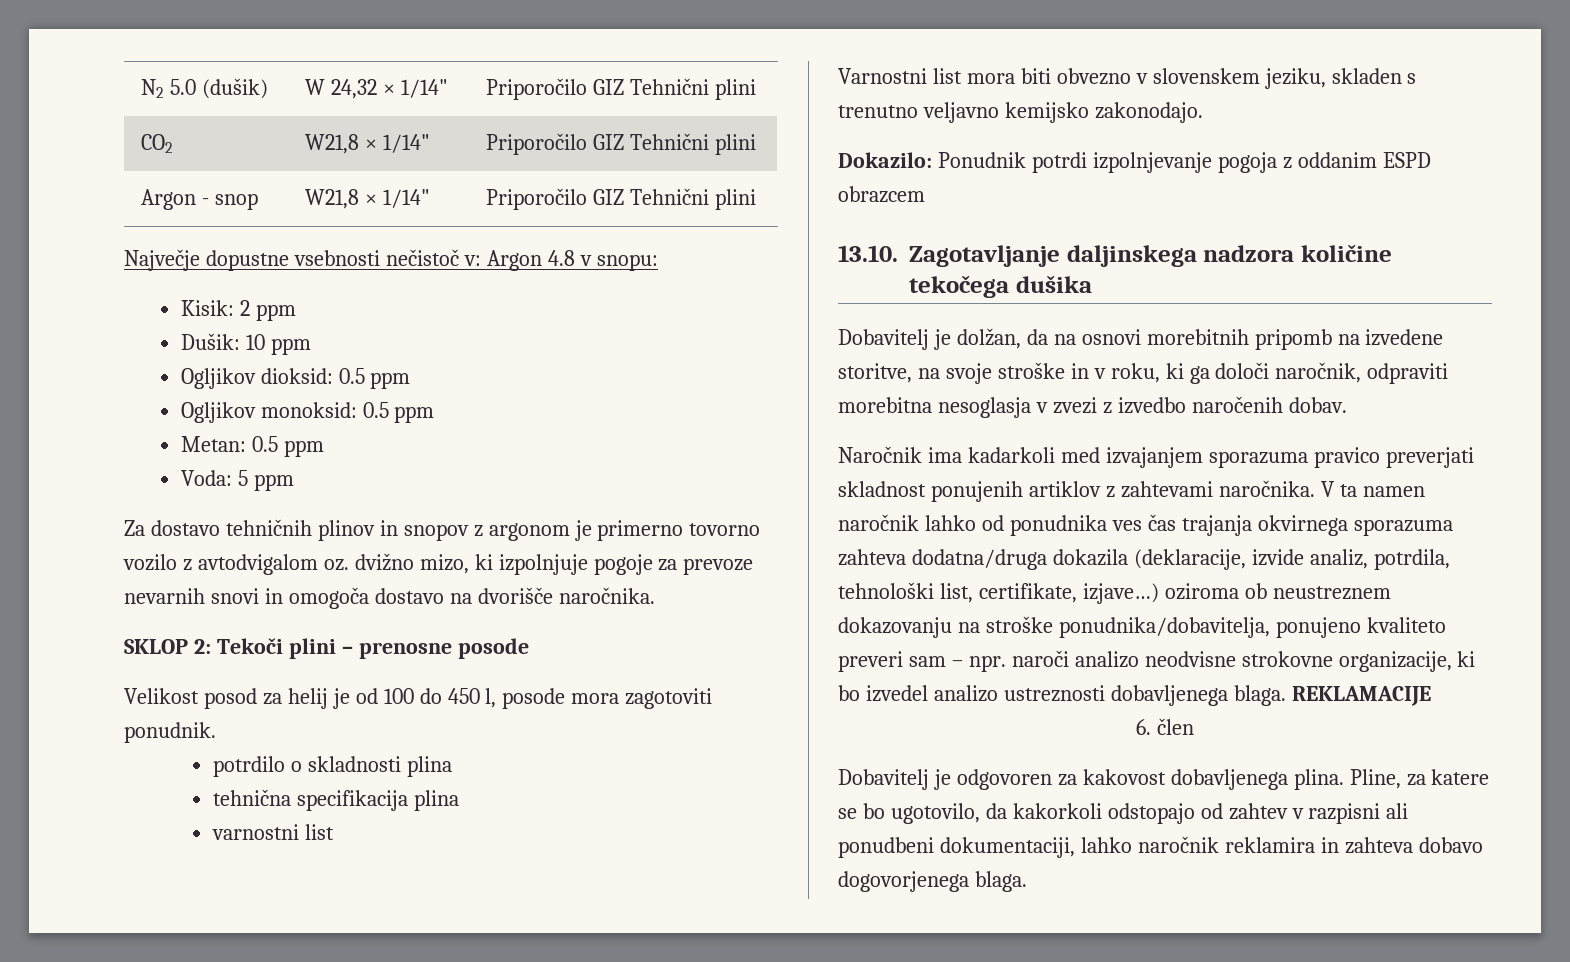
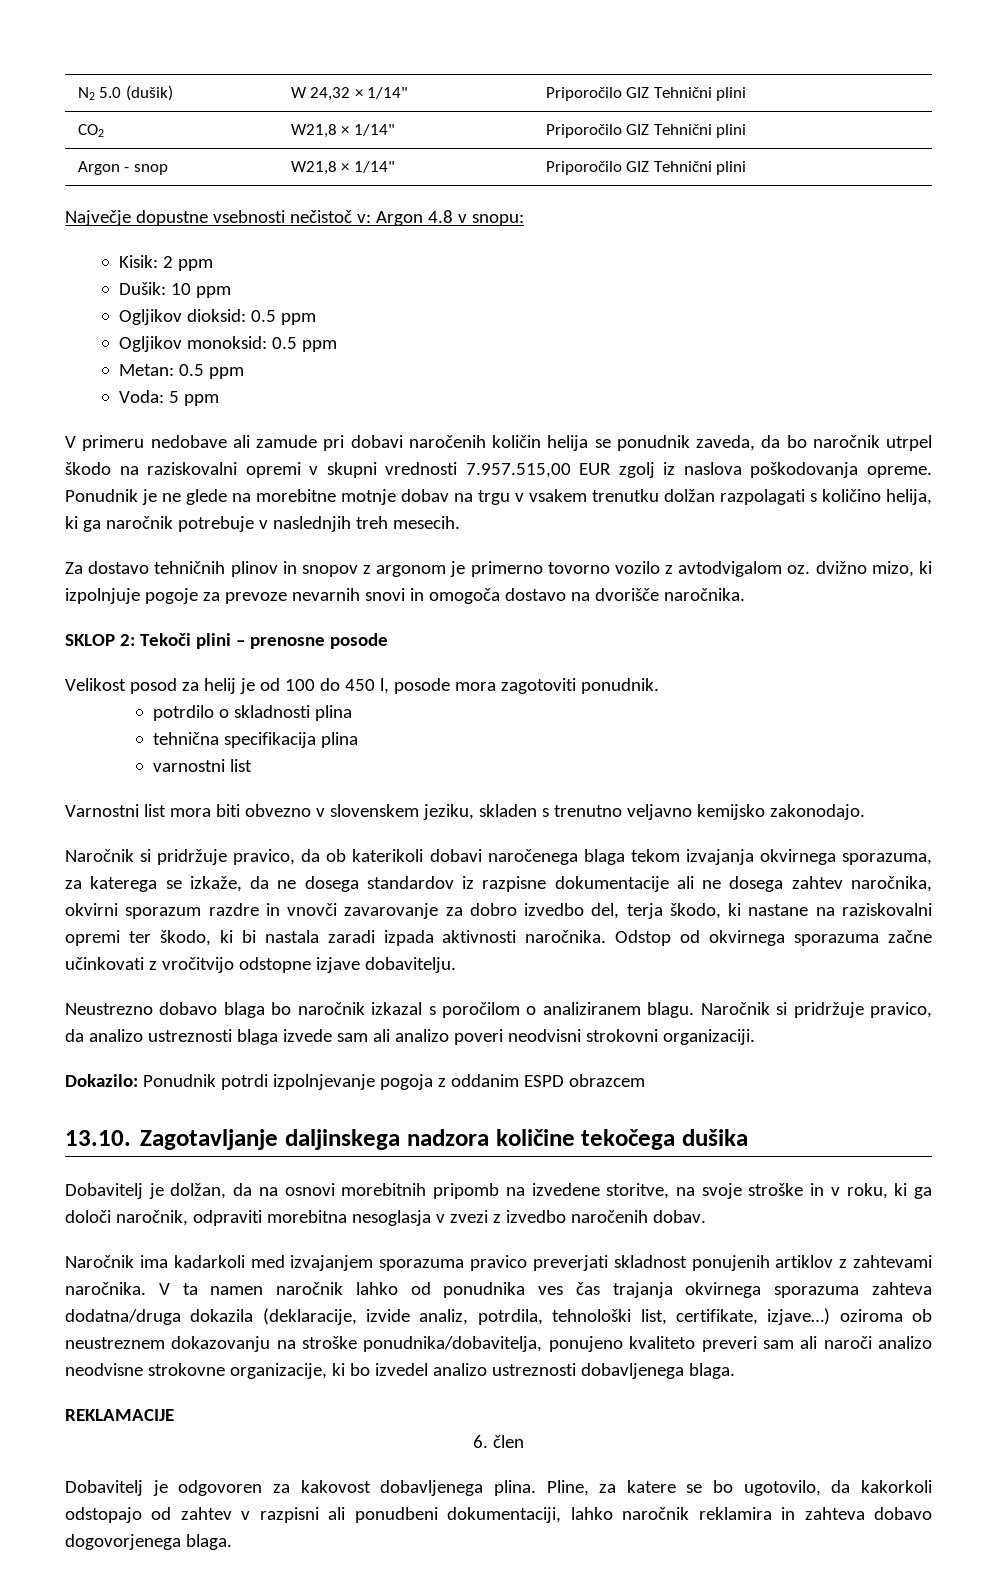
(294, 482) none -> [65,435,932,451] [65,462,932,478] [65,489,932,505] [65,516,460,532] // V primeru nedobave ali zamude pri dobavi naročenih količin helija se ponudnik zaveda, da bo naročnik utrpel škodo na raziskovalni opremi v skupni vrednosti 7.957.515,00 EUR zgolj iz naslova poškodovanja opreme. Ponudnik je ne glede na morebitne motnje dobav na trgu v vsakem trenutku dolžan razpolagati s količino helija, ki ga naročnik potrebuje v naslednjih treh mesecih.
(1203, 112) none -> [65,849,933,865] [65,876,932,892] [65,903,932,919] [65,930,933,946] [65,957,456,973] [65,1002,933,1018] [65,1029,755,1045] // Naročnik si pridržuje pravico, da ob katerikoli dobavi naročenega blaga tekom izvajanja okvirnega sporazuma, za katerega se izkaže, da ne dosega standardov iz razpisne dokumentacije ali ne dosega zahtev naročnika, okvirni sporazum razdre in vnovči zavarovanje za dobro izvedbo del, terja škodo, ki nastane na raziskovalni opremi ter škodo, ki bi nastala zaradi izpada aktivnosti naročnika. Odstop od okvirnega sporazuma začne učinkovati z vročitvijo odstopne izjave dobavitelju. // Neustrezno dobavo blaga bo naročnik izkazal s poročilom o analiziranem blagu. Naročnik si pridržuje pravico, da analizo ustreznosti blaga izvede sam ali analizo poveri neodvisni strokovni organizaciji.
[951,655,1006,672] – npr. -> [800,1336,818,1349] ali
(1286, 695) none -> (735, 1371) //

